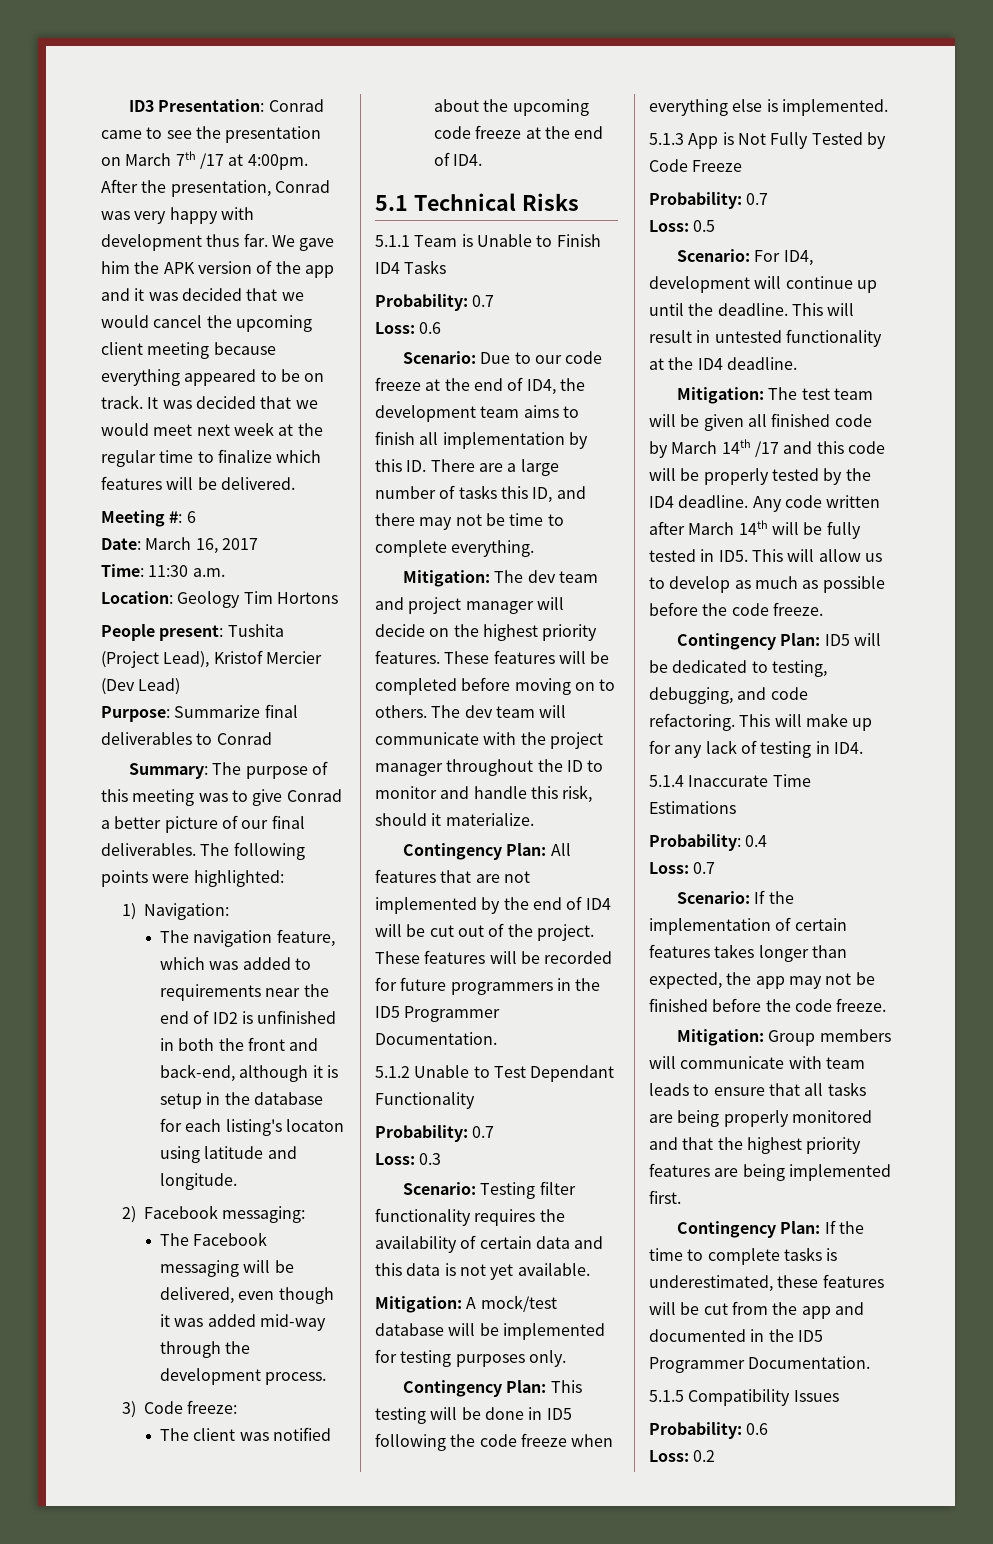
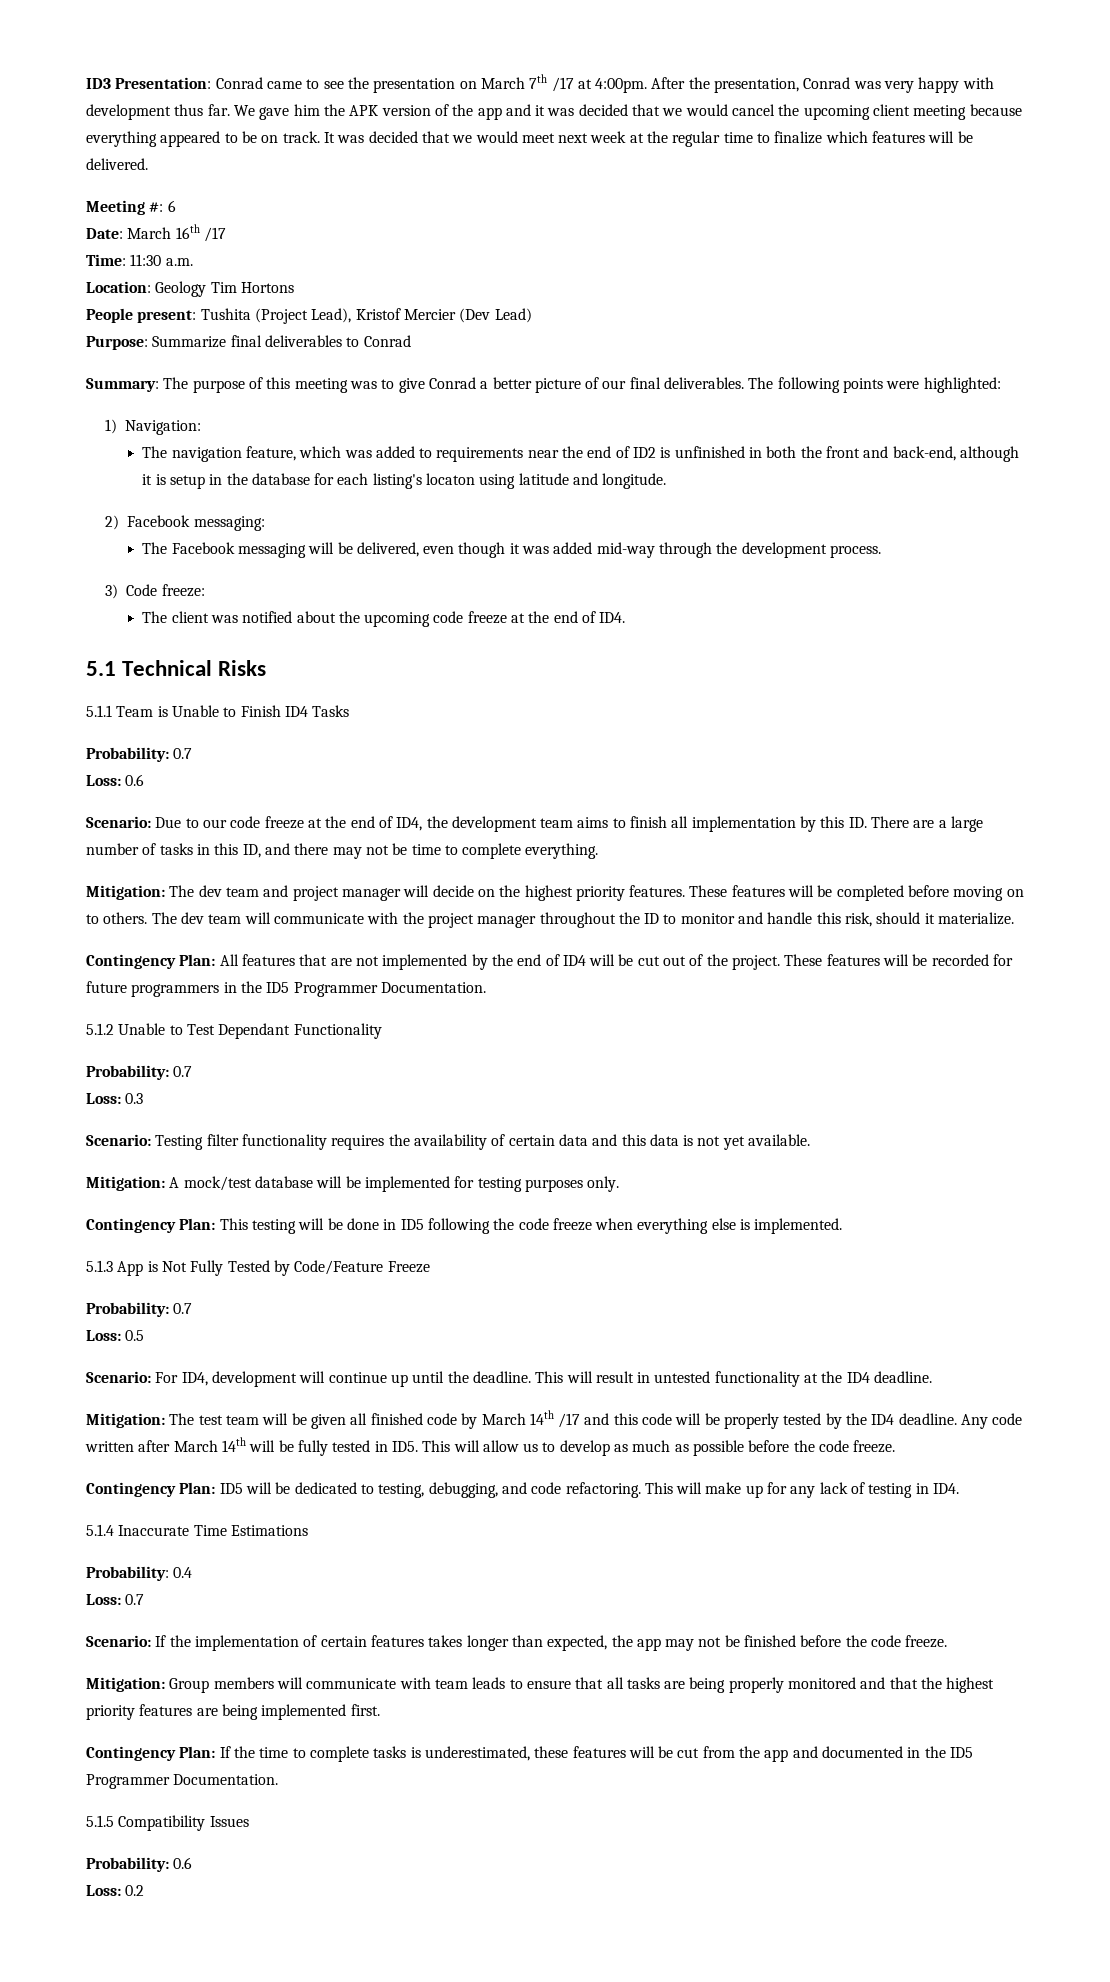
[195,538,258,554] 16, 2017 -> [175,224,226,242] 16th /17
(497, 492) none -> [196,844,210,855] in
[649,159,688,172] Code -> [294,1260,384,1275] Code/Feature

